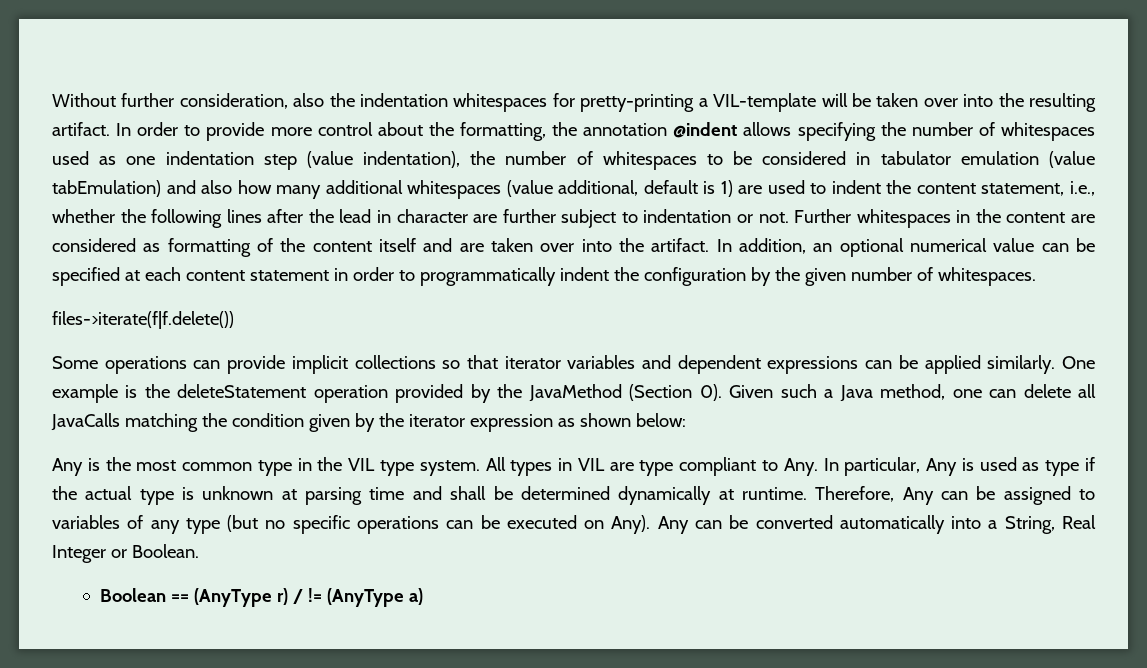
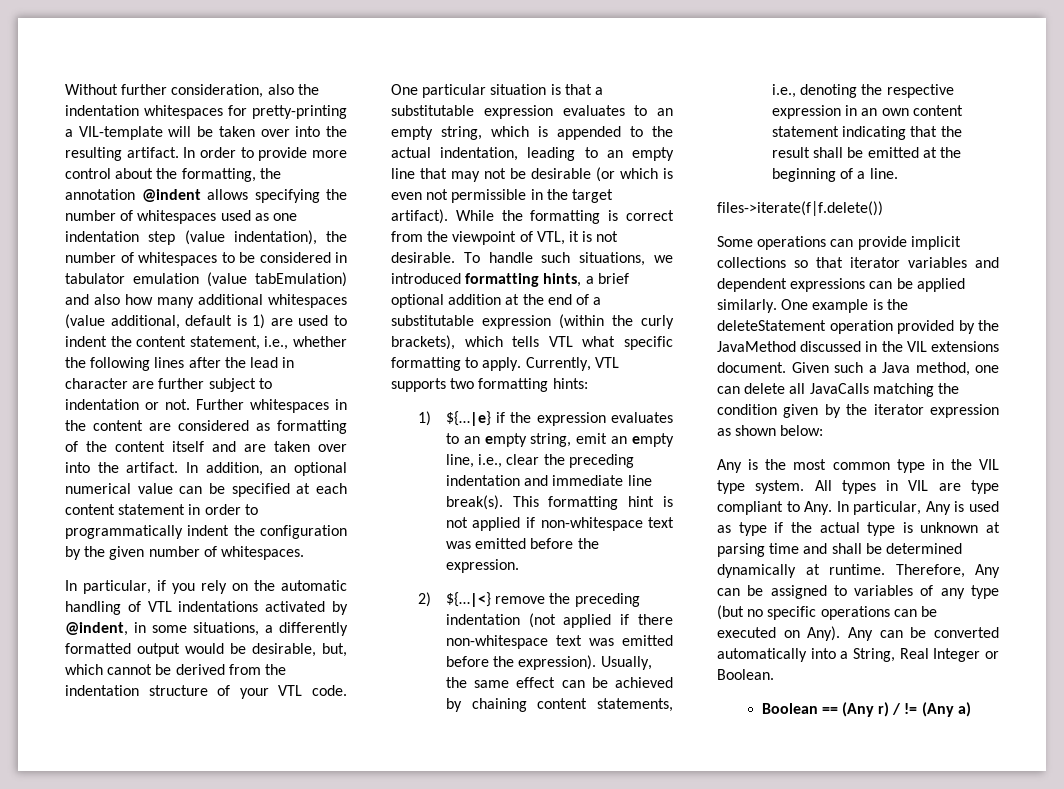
(1036, 276) none -> [65,580,347,594] [65,601,348,615] [65,622,348,636] [65,643,347,657] [65,664,286,675] [65,685,347,699] [391,84,603,98] [391,105,673,119] [391,126,673,140] [391,147,674,161] [391,167,673,182] [391,189,613,203] [391,209,674,224] [391,231,619,245] [391,252,673,266] [391,273,629,287] [391,294,602,308] [391,314,674,329] [391,335,673,350] [391,357,619,371] [391,378,588,392] [418,411,673,426] [445,433,674,447] [445,454,634,468] [445,475,652,486] [445,495,673,510] [445,517,674,531] [445,538,599,549] [445,559,519,573] [418,592,640,607] [445,613,673,628] [445,635,673,649] [445,655,652,670] [445,677,673,688] [445,698,673,712] [771,84,954,98] [771,105,963,119] [771,126,962,140] [771,147,961,158] [771,168,898,182] // In particular, if you rely on the automatic handling of VTL indentations activated by @indent, in some situations, a differently formatted output would be desirable, but, which cannot be derived from the indentation structure of your VTL code. One particular situation is that a substitutable expression evaluates to an empty string, which is appended to the actual indentation, leading to an empty line that may not be desirable (or which is even not permissible in the target artifact). While the formatting is correct from the viewpoint of VTL, it is not desirable. To handle such situations, we introduced formatting hints, a brief optional addition at the end of a substitutable expression (within the curly brackets), which tells VTL what specific formatting to apply. Currently, VTL supports two formatting hints: // 1) ${…|e} if the expression evaluates to an empty string, emit an empty line, i.e., clear the preceding indentation and immediate line break(s). This formatting hint is not applied if non-whitespace text was emitted before the expression. // 2) ${…|<} remove the preceding indentation (not applied if there non-whitespace text was emitted before the expression). Usually, the same effect can be achieved by chaining content statements, i.e., denoting the respective expression in an own content statement indicating that the result shall be emitted at the beginning of a line.
[629,384,722,401] (Section 0). -> [800,341,999,352] [717,362,786,373] discussed in the VIL extensions document.
[193,588,272,607] (AnyType -> [841,702,874,717] (Any
[326,588,405,607] (AnyType -> [921,702,954,717] (Any

